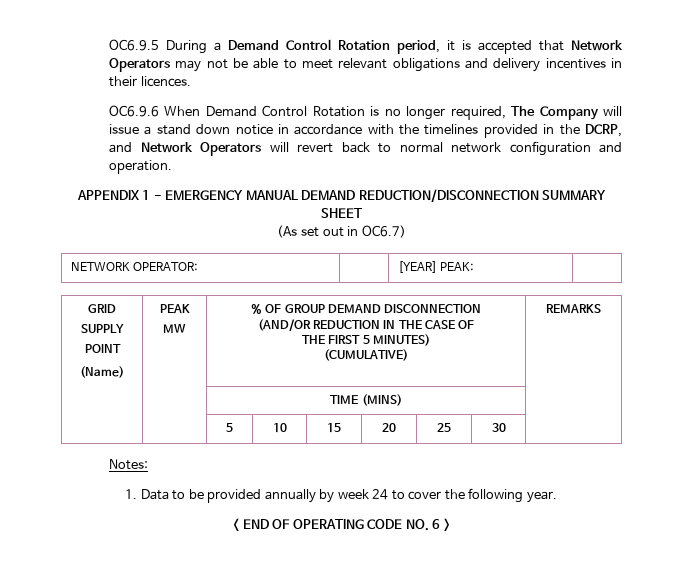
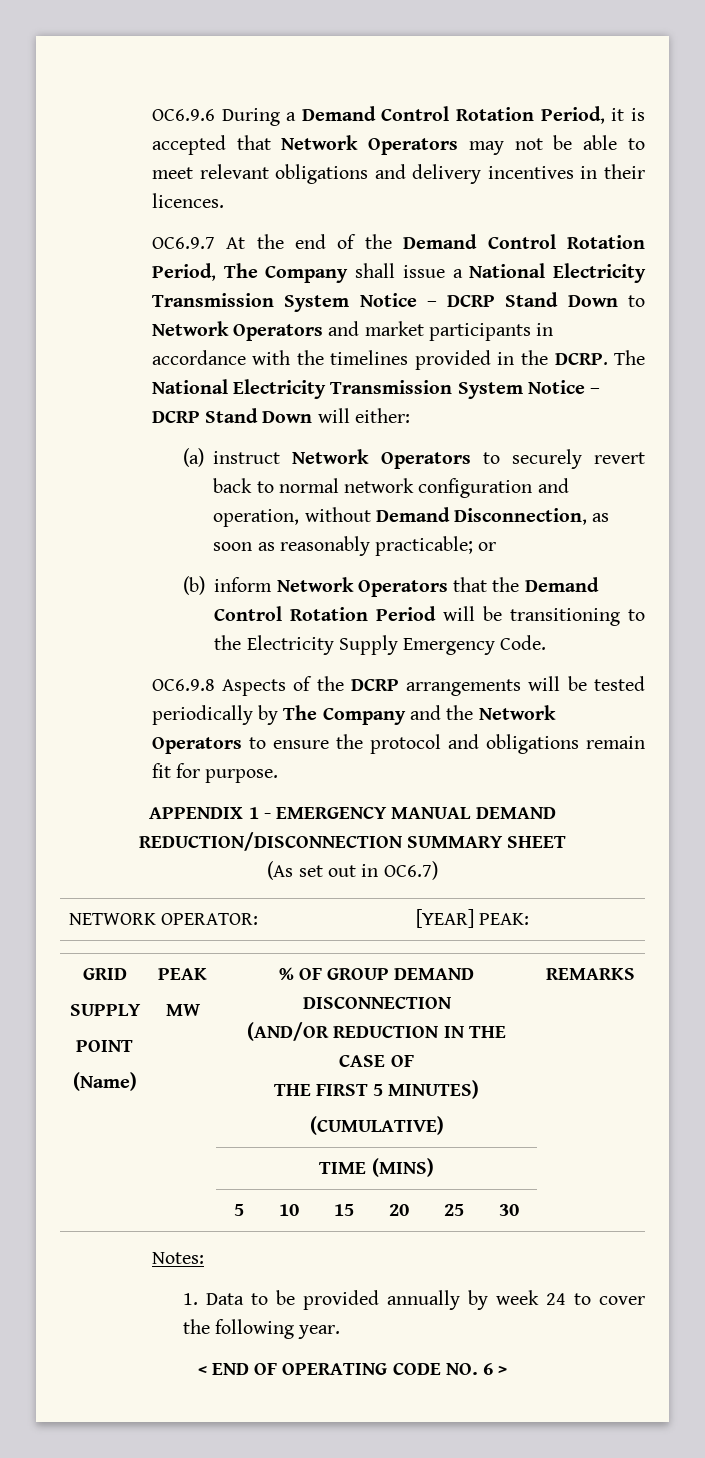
[108,39,159,51] OC6.9.5 -> [151,109,215,121] OC6.9.6
[396,40,440,54] period, -> [540,106,605,124] Period,
[108,105,622,120] OC6.9.6 When Demand Control Rotation is no longer required, The Company will -> [151,234,645,249] [151,263,396,283] OC6.9.7 At the end of the Demand Control Rotation Period, The Company shall
[156,124,273,135] stand down notice -> [469,263,646,283] [151,292,645,312] [151,321,532,341] National Electricity Transmission System Notice – DCRP Stand Down to Network Operators and market participants
[585,124,622,137] [108,142,289,156] DCRP, and Network Operators will -> [554,350,645,365] [151,379,601,399] [151,408,411,423] [182,448,582,469] DCRP. The National Electricity Transmission System Notice – DCRP Stand Down will either: // (a) instruct Network Operators to securely
[108,160,172,174] operation. -> [213,507,610,527] [213,536,497,556] [182,576,599,597] [214,606,645,626] [214,635,547,655] [151,676,645,696] [151,705,556,725] [151,734,645,754] [151,763,279,783] operation, without Demand Disconnection, as soon as reasonably practicable; or // (b) inform Network Operators that the Demand Control Rotation Period will be transitioning to the Electricity Supply Emergency Code. // OC6.9.8 Aspects of the DCRP arrangements will be tested periodically by The Company and the Network Operators to ensure the protocol and obligations remain fit for purpose.

